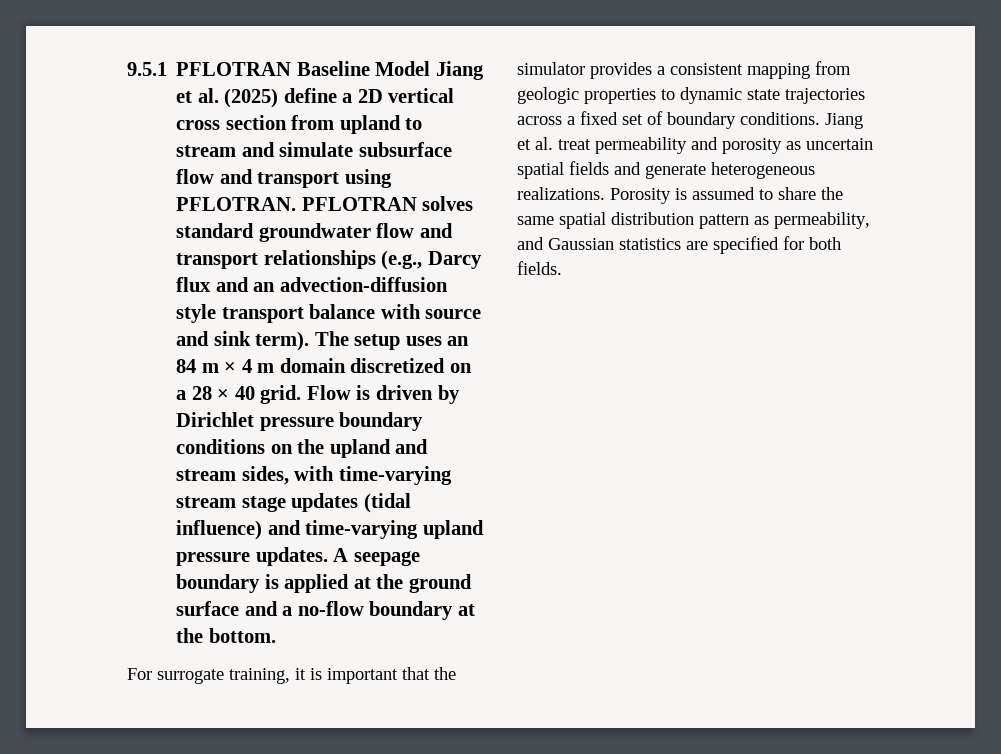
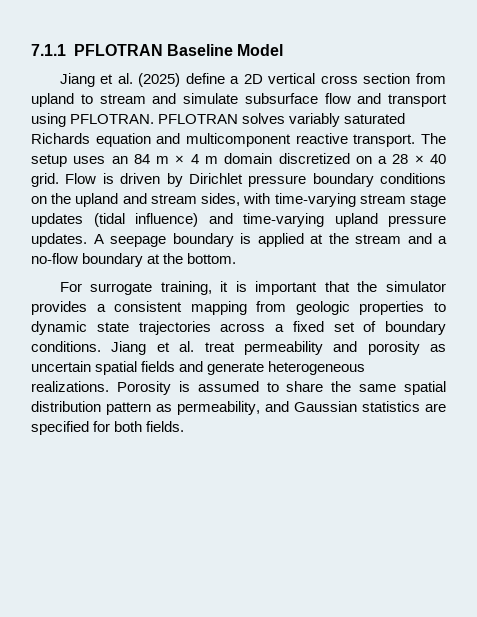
[127,62,167,76] 9.5.1 -> [31,44,66,56] 7.1.1
(431, 68) none -> (284, 50) //
[176,223,453,242] [176,250,482,270] [176,277,448,292] [176,304,482,323] [176,331,310,351] standard groundwater flow and transport relationships (e.g., Darcy flux and an advection-diffusion style transport balance with source and sink term). -> [289,113,406,127] [31,133,416,147] variably saturated Richards equation and multicomponent reactive transport.
[408,574,472,593] [176,601,240,616] ground surface -> [355,234,401,244] stream

